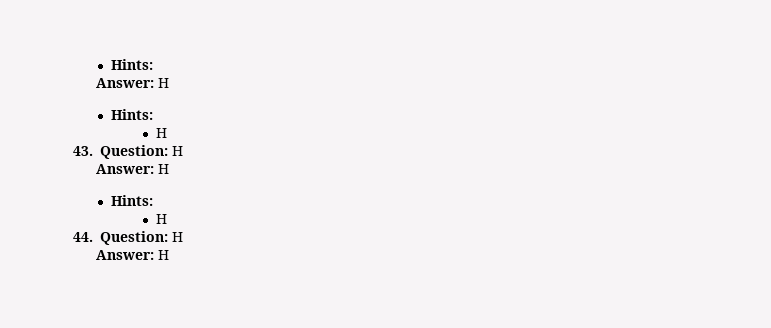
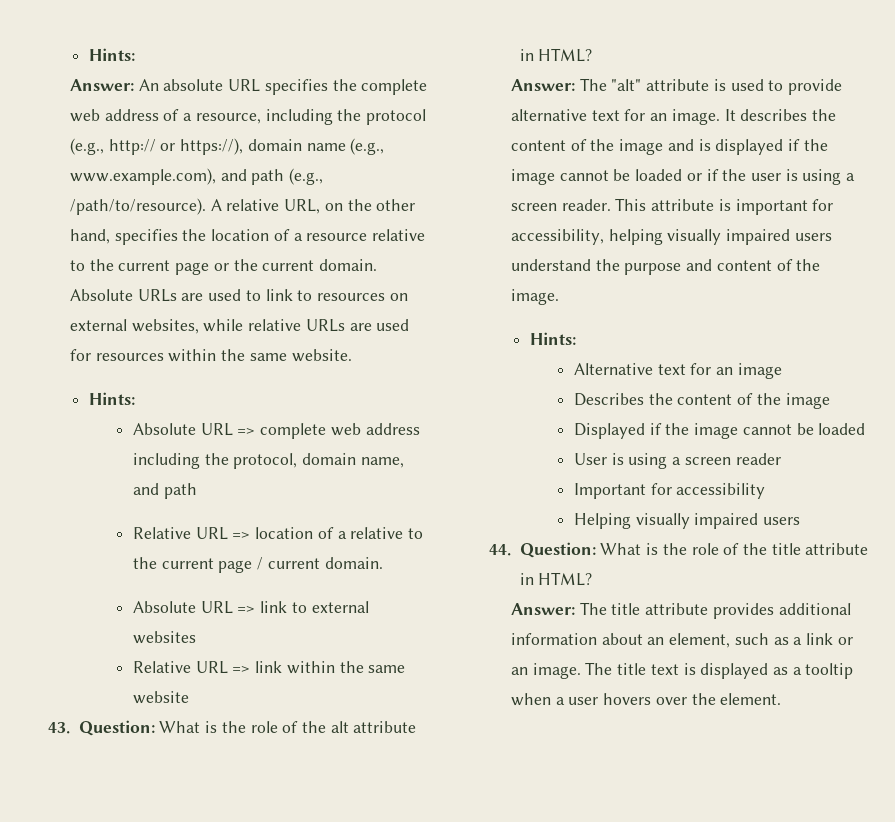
[157,78,169,88] [111,109,154,120] [155,128,167,138] [73,145,184,159] [95,164,169,174] [111,195,154,206] [155,214,167,224] [73,231,184,245] [95,250,169,260] H // Hints: // H // 43. Question: H // Answer: H // Hints: // H // 44. Question: H // Answer: H -> [138,79,428,95] [69,109,426,125] [69,138,385,155] [69,168,324,185] [69,198,416,215] [69,229,425,245] [69,259,377,275] [69,289,408,302] [69,319,410,334] [69,349,352,362] [89,392,136,405] [133,423,420,439] [133,453,404,469] [133,483,197,499] [133,527,424,540] [133,557,383,573] [133,601,369,614] [133,631,197,644] [133,661,406,674] [133,691,190,704] [47,720,417,736] [519,48,593,62] [510,78,842,95] [510,109,836,125] [510,139,828,155] [510,169,856,185] [510,198,834,215] [510,229,832,245] [510,259,821,275] [510,289,559,305] [530,332,577,345] [574,363,782,379] [574,393,830,409] [574,423,866,439] [574,453,781,469] [574,483,766,499] [574,513,801,529] [488,542,869,558] [519,572,593,586] [510,602,851,619] [510,633,853,648] [510,662,854,679] [510,693,782,706] An absolute URL specifies the complete web address of a resource, including the protocol (e.g., http:// or https://), domain name (e.g., www.example.com), and path (e.g., /path/to/resource). A relative URL, on the other hand, specifies the location of a resource relative to the current page or the current domain. Absolute URLs are used to link to resources on external websites, while relative URLs are used for resources within the same website. // Hints: // Absolute URL => complete web address including the protocol, domain name, and path // Relative URL => location of a relative to the current page / current domain. // Absolute URL => link to external websites // Relative URL => link within the same website // 43. Question: What is the role of the alt attribute in HTML? // Answer: The "alt" attribute is used to provide alternative text for an image. It describes the content of the image and is displayed if the image cannot be loaded or if the user is using a screen reader. This attribute is important for accessibility, helping visually impaired users understand the purpose and content of the image. // Hints: // Alternative text for an image // Describes the content of the image // Displayed if the image cannot be loaded // User is using a screen reader // Important for accessibility // Helping visually impaired users // 44. Question: What is the role of the title attribute in HTML? // Answer: The title attribute provides additional information about an element, such as a link or an image. The title text is displayed as a tooltip when a user hovers over the element.

